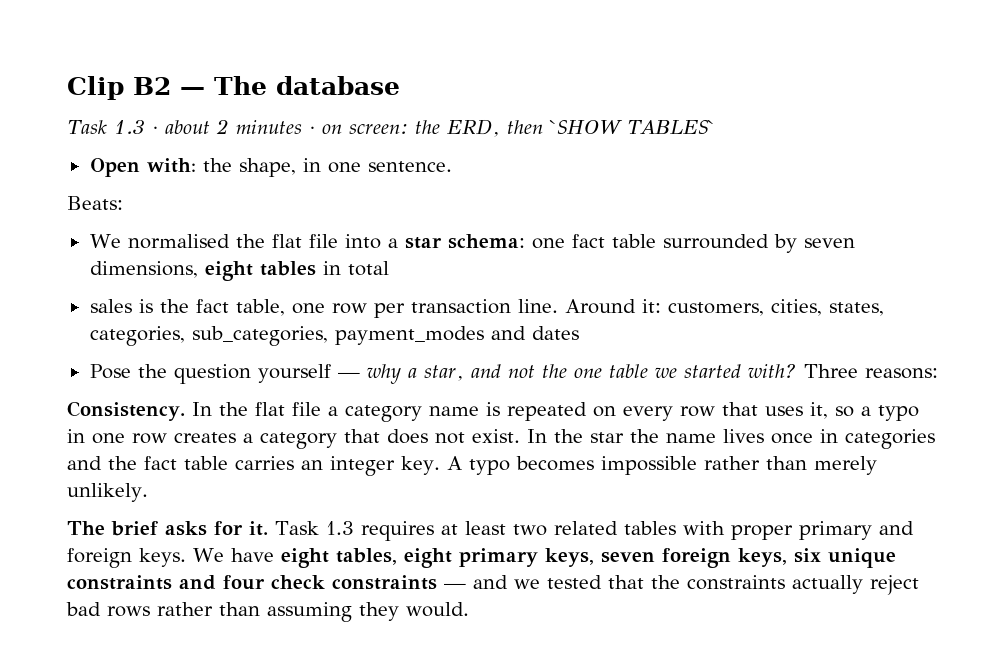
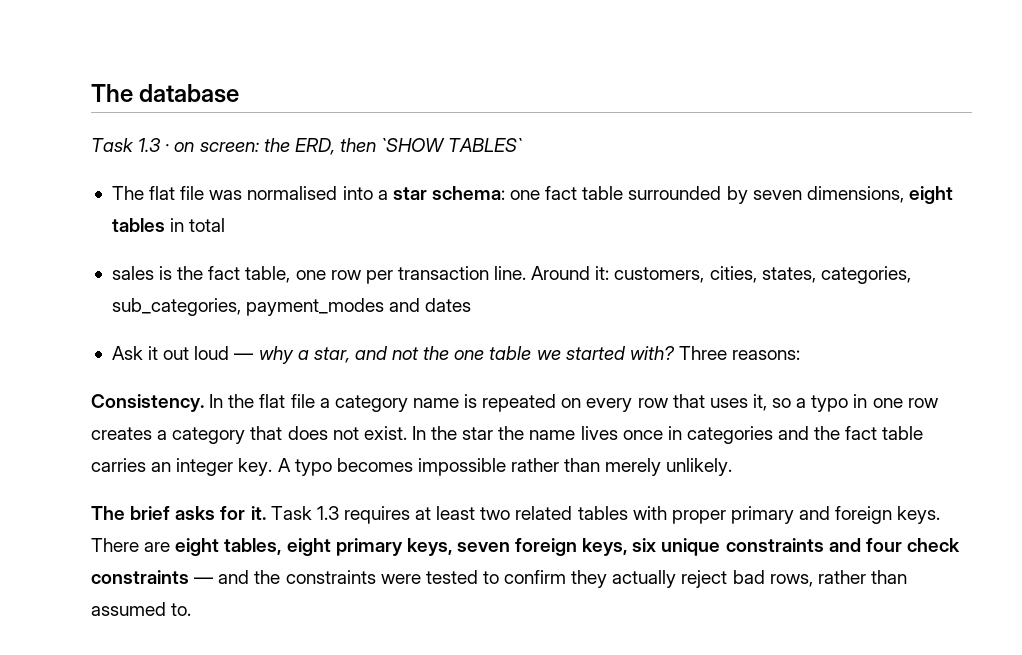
[67,76,205,100] Clip B2 — -> (91, 93) none
[164,119,315,134] about 2 minutes · -> (170, 148) none
[89,158,452,177] [67,196,123,210] [89,234,338,249] Open with: the shape, in one sentence. // Beats: // We normalised the flat file -> [111,186,338,200] The flat file was normalised
[89,364,331,384] Pose the question yourself -> [111,346,230,360] Ask it out loud
[193,548,274,562] We have -> [91,538,171,552] There are
[514,575,785,590] we tested that the constraints -> [254,570,608,588] the constraints were tested to confirm they
[107,602,469,622] rows rather than assuming they would. -> [769,570,907,587] [91,602,192,616] rows, rather than assumed to.

